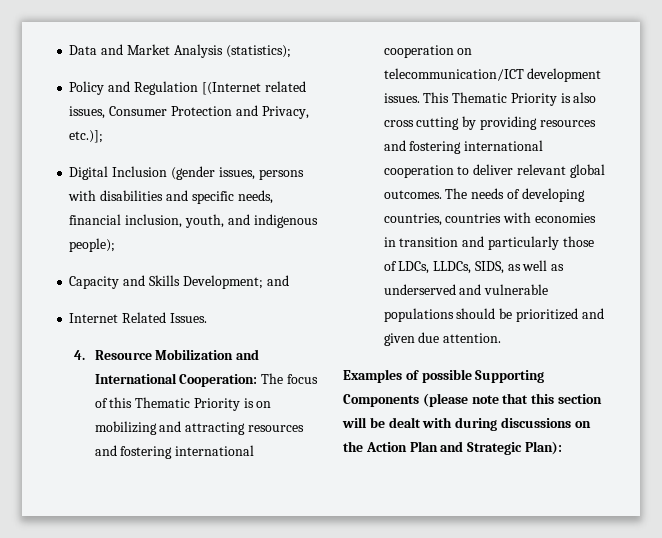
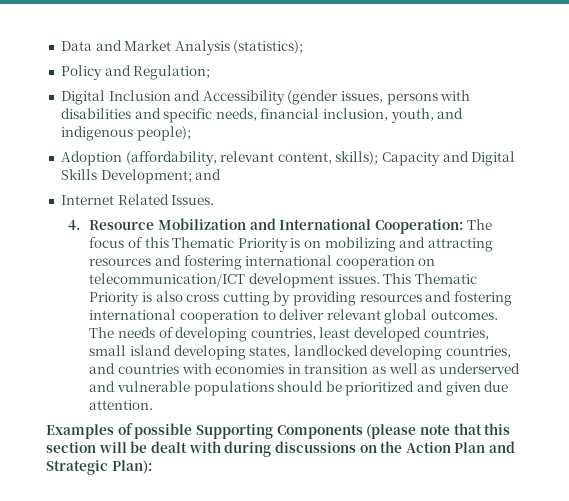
[133,81,306,95] [69,105,309,119] [69,130,104,143] Regulation [(Internet related issues, Consumer Protection and Privacy, etc.)]; -> [133,65,211,80] Regulation;
(168, 171) none -> [174,90,285,105] and Accessibility
(116, 245) none -> [60,151,379,166] Adoption (affordability, relevant content, skills);
(146, 280) none -> [471,151,516,166] Digital
(442, 219) none -> [319,327,489,342] [89,345,512,360] [89,363,116,374] least developed countries, small island developing states, landlocked developing countries, and
[462,236,594,250] [383,261,504,274] and particularly those of LDCs, LLDCs, SIDS, -> (369, 369) none

